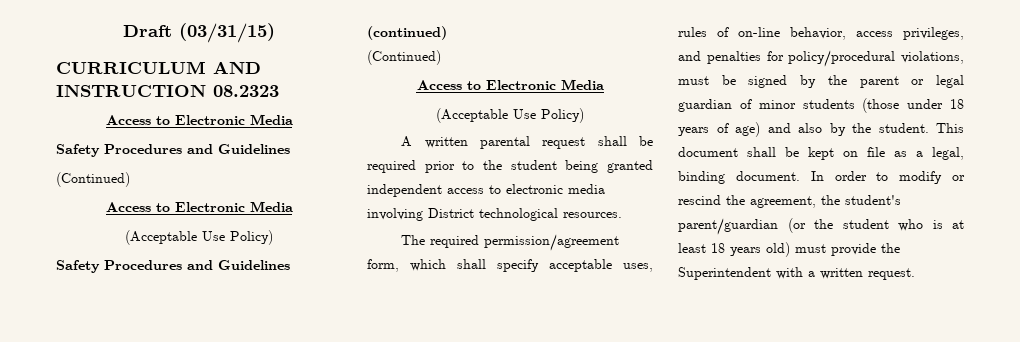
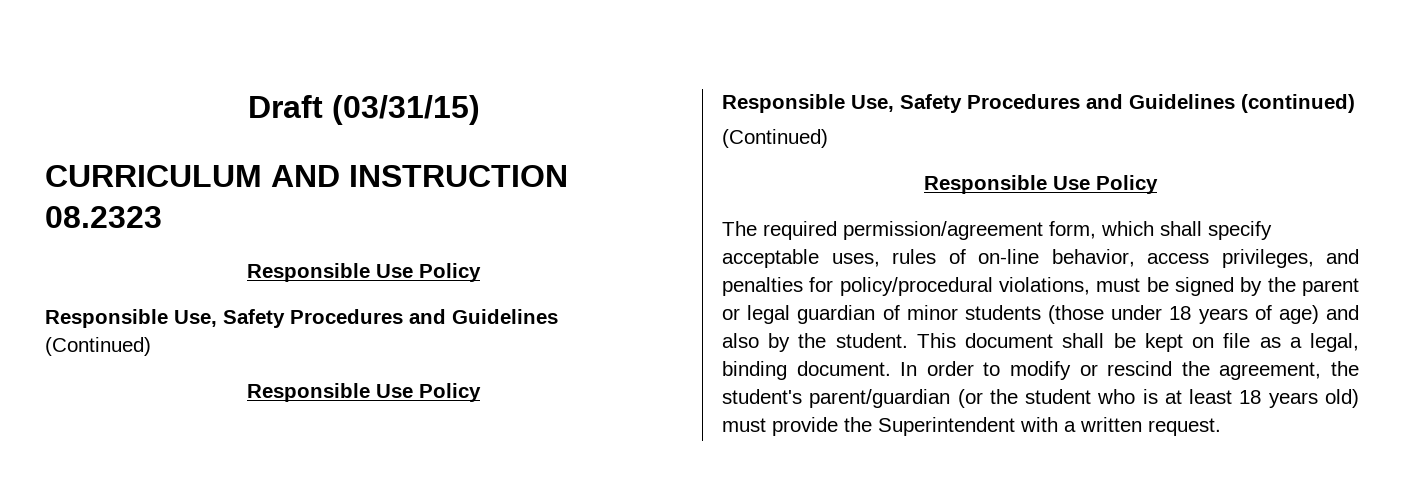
[105,114,293,125] Access to Electronic Media // -> [247,263,481,282] [45,309,217,328] Responsible Use Policy // Responsible Use,
[105,201,293,212] [125,230,273,245] Access to Electronic Media // (Acceptable Use Policy) // -> [247,383,481,402] [722,94,894,113] Responsible Use Policy // Responsible Use,
[416,79,604,90] [436,108,584,123] [401,136,653,149] [367,160,653,173] [367,184,605,197] [367,208,622,221] Access to Electronic Media // (Acceptable Use Policy) // A written parental request shall be required prior to the student being granted independent access to electronic media involving District technological resources. -> [924,175,1158,194] Responsible Use Policy

